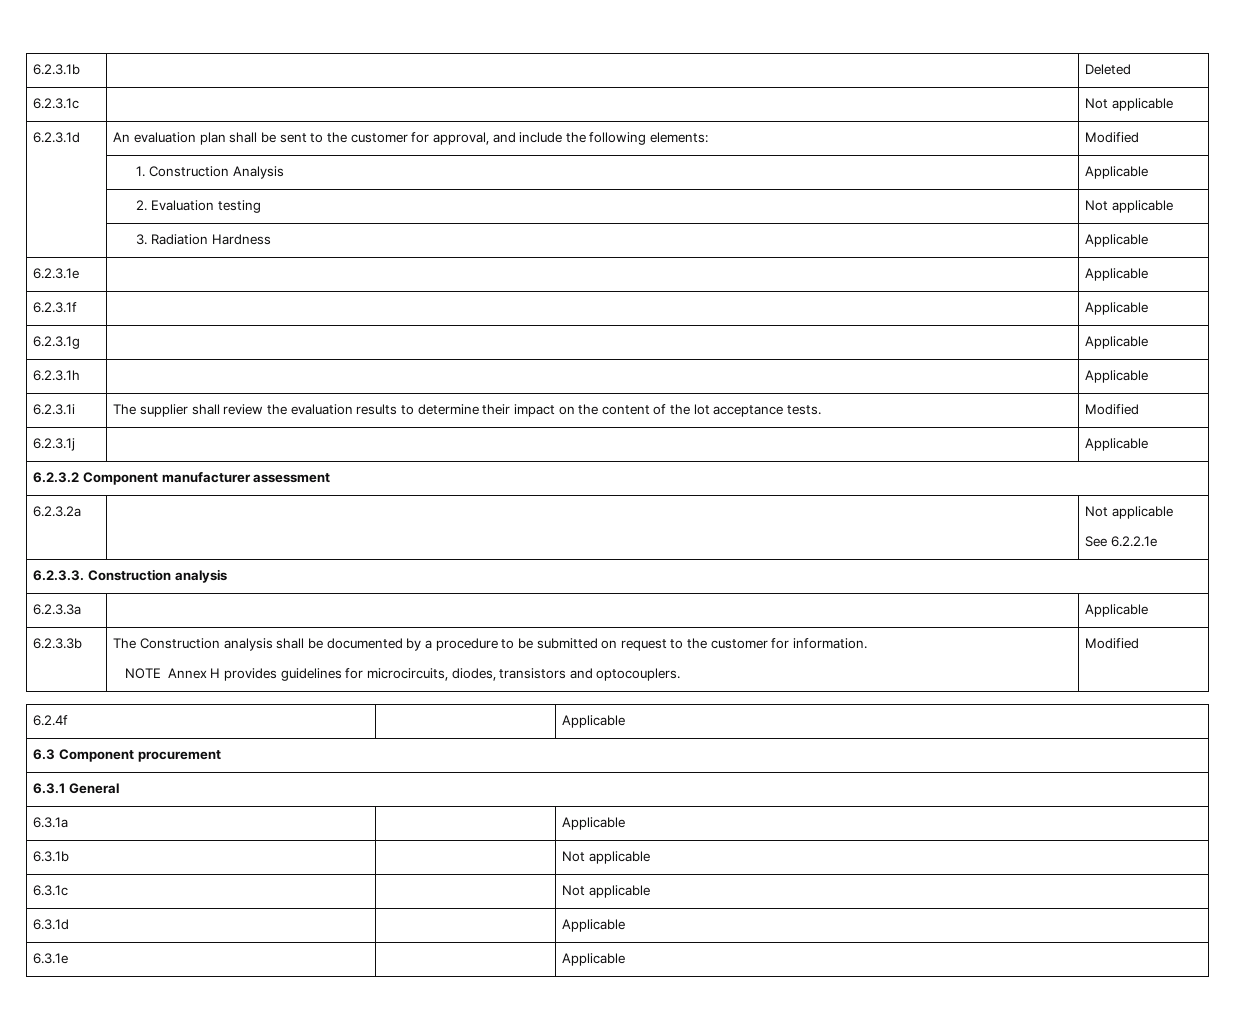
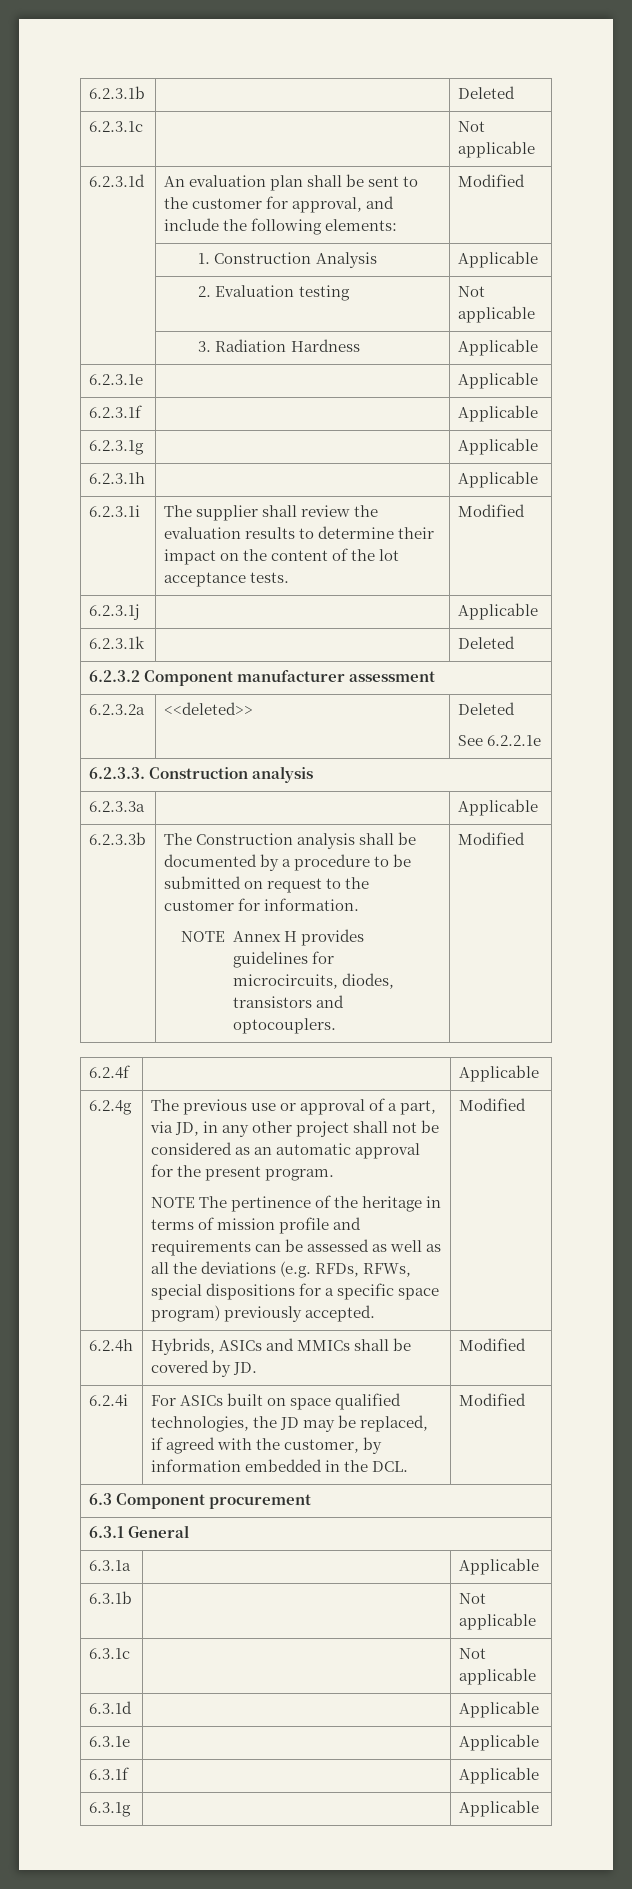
(1149, 444) none -> [88,636,145,649] [457,636,515,649] // 6.2.3.1k | | Deleted
[1085,506,1174,519] | Not applicable -> [163,702,253,715] [457,702,515,715] <<deleted>> | Deleted
(626, 721) none -> [88,1100,132,1115] [150,1098,437,1115] [149,1120,440,1137] [150,1142,420,1159] [150,1164,334,1181] [150,1195,441,1212] [150,1217,361,1234] [150,1239,441,1256] [150,1261,411,1278] [150,1283,439,1300] [150,1305,375,1322] [458,1098,526,1111] [88,1339,133,1352] [150,1338,411,1355] [150,1360,257,1377] [458,1338,526,1351] [88,1394,128,1407] [150,1393,401,1410] [150,1415,428,1432] [150,1437,382,1454] [150,1459,408,1472] [458,1393,526,1406] // 6.2.4g | The previous use or approval of a part, via JD, in any other project shall not be considered as an automatic approval for the present program. // NOTE The pertinence of the heritage in terms of mission profile and requirements can be assessed as well as all the deviations (e.g. RFDs, RFWs, special dispositions for a specific space program) previously accepted. | Modified // 6.2.4h | Hybrids, ASICs and MMICs shall be covered by JD. | Modified // 6.2.4i | For ASICs built on space qualified technologies, the JD may be replaced, if agreed with the customer, by information embedded in the DCL. | Modified
(626, 959) none -> [88,1767,129,1780] [458,1767,539,1784] [88,1802,131,1817] [458,1800,539,1817] // 6.3.1f | | Applicable // 6.3.1g | | Applicable

